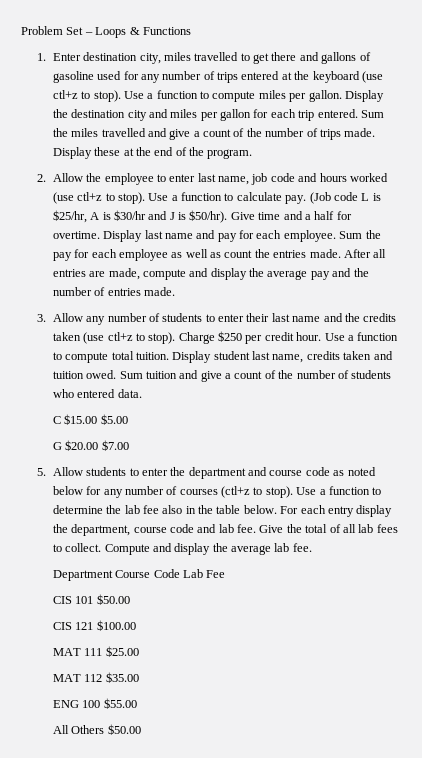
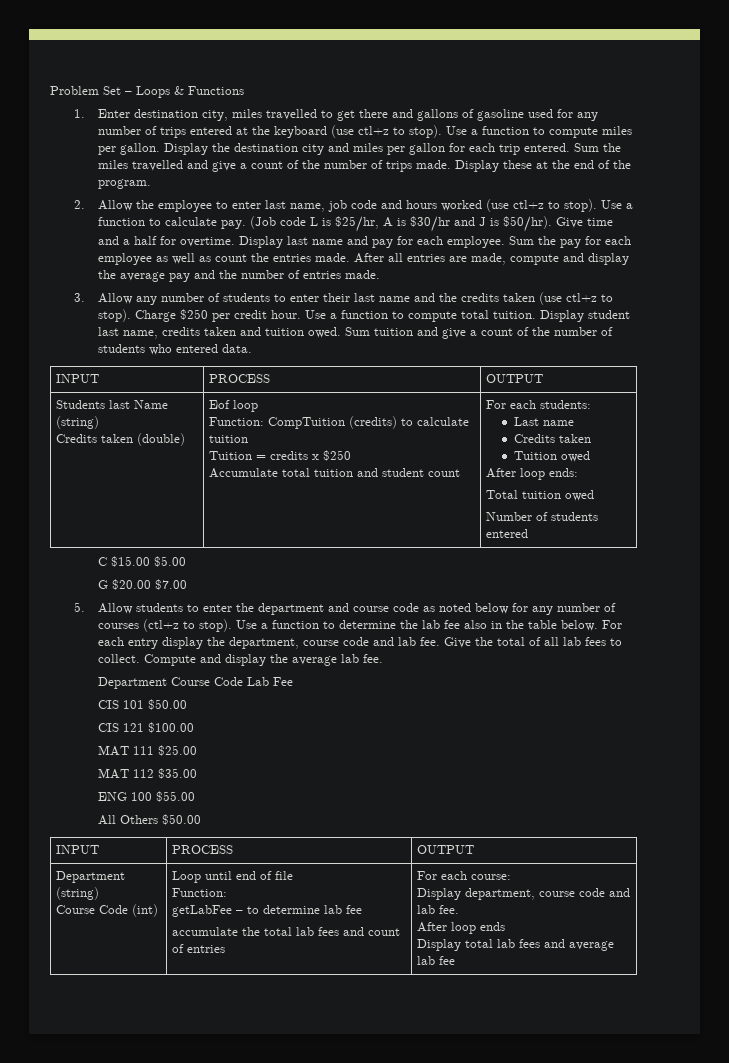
(142, 393) none -> [55,374,99,383] [208,374,270,383] [485,374,543,383] [55,400,168,409] [55,416,99,429] [55,433,185,446] [208,400,258,412] [208,416,469,429] [208,435,248,443] [208,450,351,461] [208,468,460,478] [485,400,591,409] [514,417,575,426] [514,434,592,443] [514,451,591,462] [485,468,578,480] [485,490,594,501] [485,512,598,521] [485,529,528,538] // INPUT | PROCESS | OUTPUT // Students last Name (string) // Credits taken (double) | Eof loop // Function: CompTuition (credits) to calculate tuition // Tuition = credits x $250 // Accumulate total tuition and student count | For each students: // Last name // Credits taken // Tuition owed // After loop ends: // Total tuition owed // Number of students entered
(141, 729) none -> [55,845,99,854] [171,845,233,854] [416,845,474,854] [55,871,125,883] [55,887,99,900] [55,904,158,917] [171,871,293,883] [171,888,227,897] [171,905,362,917] [171,927,400,936] [171,944,225,953] [416,871,511,880] [416,888,630,900] [416,905,459,914] [416,922,505,934] [416,939,614,951] [416,956,455,965] // INPUT | PROCESS | OUTPUT // Department (string) // Course Code (int) | Loop until end of file // Function: // getLabFee – to determine lab fee // accumulate the total lab fees and count of entries | For each course: // Display department, course code and lab fee. // After loop ends // Display total lab fees and average lab fee

